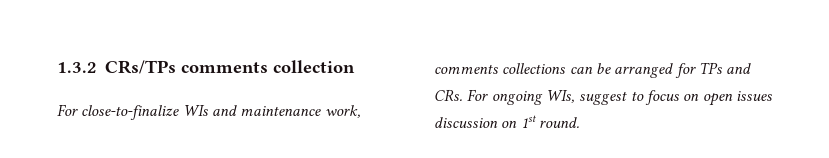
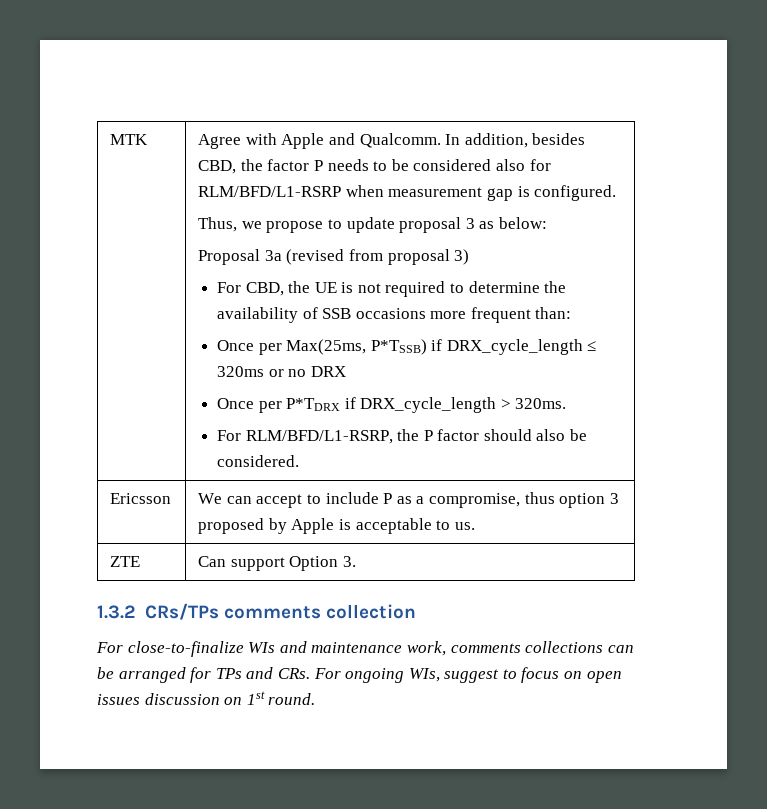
(57, 67) none -> [110,134,149,145] [198,133,586,149] [198,159,551,174] [198,185,617,201] [198,217,547,233] [198,249,470,265] [216,281,567,297] [216,307,572,323] [216,339,597,355] [216,366,346,377] [216,397,567,413] [216,429,588,444] [216,455,299,467] [110,493,172,504] [198,492,619,508] [198,518,475,534] [110,556,141,567] [198,556,356,571] MTK | Agree with Apple and Qualcomm. In addition, besides CBD, the factor P needs to be considered also for RLM/BFD/L1-RSRP when measurement gap is configured. // Thus, we propose to update proposal 3 as below: // Proposal 3a (revised from proposal 3) // For CBD, the UE is not required to determine the availability of SSB occasions more frequent than: // Once per Max(25ms, P*TSSB) if DRX_cycle_length ≤ 320ms or no DRX // Once per P*TDRX if DRX_cycle_length > 320ms. // For RLM/BFD/L1-RSRP, the P factor should also be considered. // Ericsson | We can accept to include P as a compromise, thus option 3 proposed by Apple is acceptable to us. // ZTE | Can support Option 3. //

